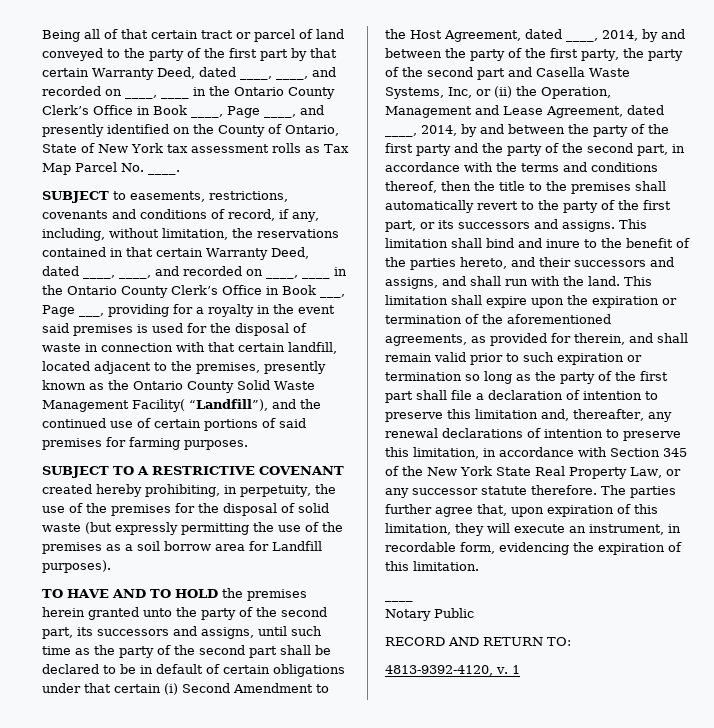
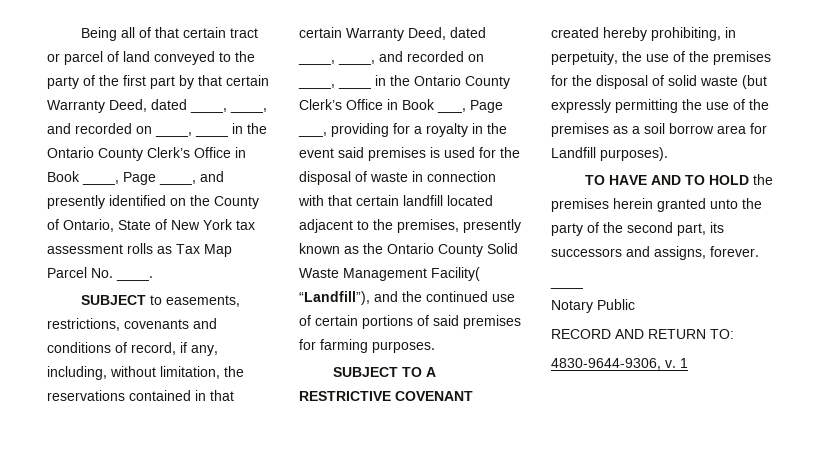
[288,342,337,354] landfill, -> [403,195,443,206] landfill
[258,626,322,636] [42,645,331,658] [42,664,345,677] [42,683,329,695] [385,29,685,42] [385,48,683,61] [385,67,630,80] [385,86,611,99] [385,105,664,118] [385,124,669,137] [385,143,685,156] [385,162,658,172] [385,181,666,194] [385,200,671,213] [385,219,647,232] [385,238,690,248] [385,257,674,270] [385,276,652,289] [385,295,677,308] [385,314,611,324] [385,333,688,346] [385,352,642,365] [385,371,668,384] [385,390,658,403] [385,409,672,422] [385,428,681,441] [385,447,687,459] [385,466,681,479] [385,485,676,498] [385,504,658,517] [385,523,681,536] [385,542,682,555] [385,561,479,571] until such time as the party of the second part shall be declared to be in default of certain obligations under that certain (i) Second Amendment to the Host Agreement, dated ____, 2014, by and between the party of the first party, the party of the second part and Casella Waste Systems, Inc, or (ii) the Operation, Management and Lease Agreement, dated ____, 2014, by and between the party of the first party and the party of the second part, in accordance with the terms and conditions thereof, then the title to the premises shall automatically revert to the party of the first part, or its successors and assigns. This limitation shall bind and inure to the benefit of the parties hereto, and their successors and assigns, and shall run with the land. This limitation shall expire upon the expiration or termination of the aforementioned agreements, as provided for therein, and shall remain valid prior to such expiration or termination so long as the party of the first part shall file a declaration of intention to preserve this limitation and, thereafter, any renewal declarations of intention to preserve this limitation, in accordance with Section 345 of the New York State Real Property Law, or any successor statute therefore. The parties further agree that, upon expiration of this limitation, they will execute an instrument, in recordable form, evidencing the expiration of this limitation. -> [710,246,759,257] forever.
[385,665,493,676] 4813-9392-4120, -> [551,358,661,370] 4830-9644-9306,

